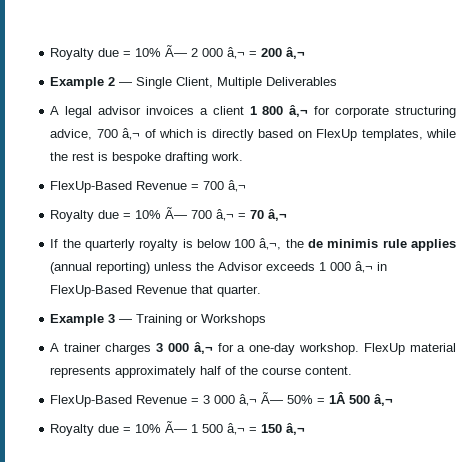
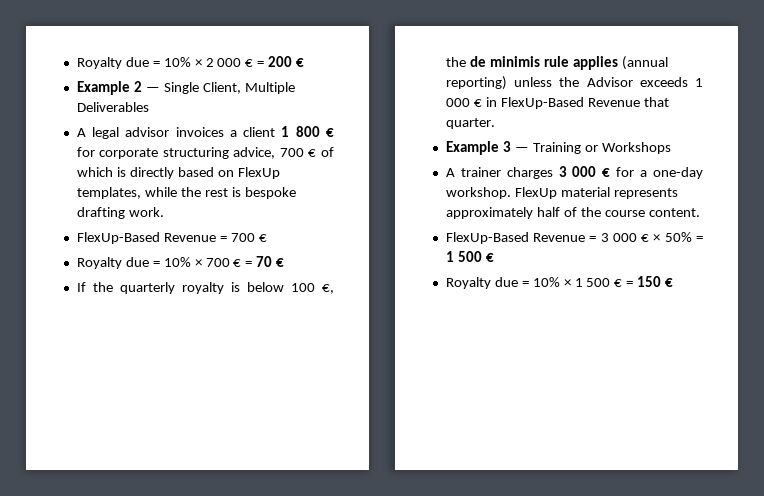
[50,45,188,60] Royalty due = 10% Ã— -> [76,57,202,69] Royalty due = 10% ×
[227,47,246,59] â‚¬ -> [245,59,254,67] €
[286,47,306,59] â‚¬ -> [296,58,305,67] €
[289,105,309,117] â‚¬ -> [326,128,334,137] €
[122,128,141,140] â‚¬ -> [308,149,317,157] €
[228,180,247,192] [50,207,235,222] â‚¬ // Royalty due = 10% Ã— 700 â‚¬ -> [258,234,267,242] [76,257,242,269] € // Royalty due = 10% × 700 €
[268,209,288,221] â‚¬ -> [276,258,285,267] €
[259,238,282,250] â‚¬, -> [322,284,335,294] €,
[355,261,374,273] â‚¬ -> [473,99,482,107] €
[193,342,213,354] â‚¬ -> [602,168,611,177] €
[239,392,394,406] [50,421,246,436] â‚¬ Ã— 50% = 1Â 500 â‚¬ // Royalty due = 10% Ã— 1 500 â‚¬ -> [641,232,703,242] [445,251,494,262] [445,277,623,289] € × 50% = 1 500 € // Royalty due = 10% × 1 500 €
[286,423,306,435] â‚¬ -> [665,278,674,287] €

